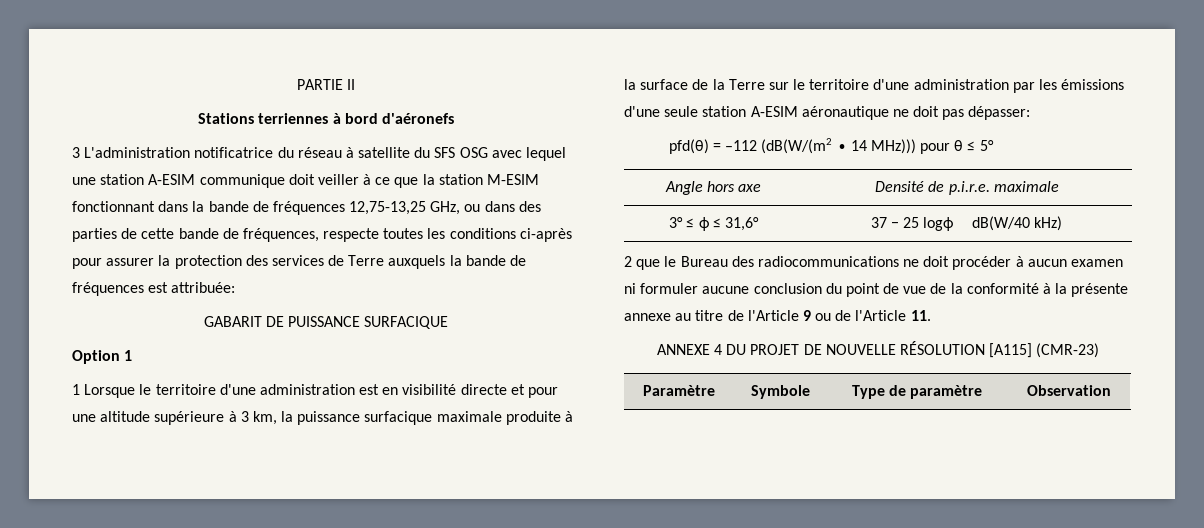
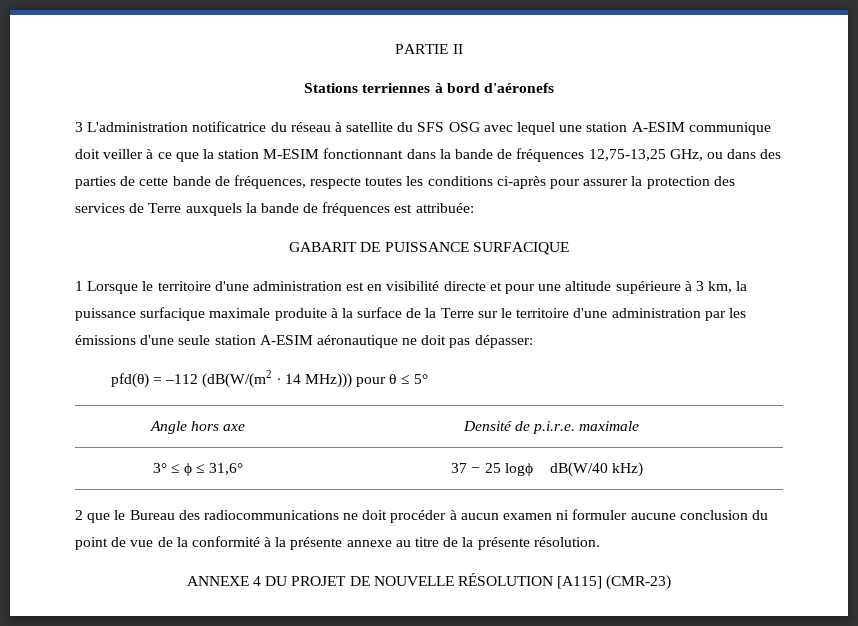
[72,350,133,364] // Option 1 -> (569, 248) none
[747,310,931,321] l'Article 9 ou de l'Article 11. -> [462,537,600,550] la présente résolution.
[643,385,715,396] [750,385,810,399] [851,385,983,399] [1027,385,1111,396] // Paramètre | Symbole | Type de paramètre | Observation -> (672, 582) none

